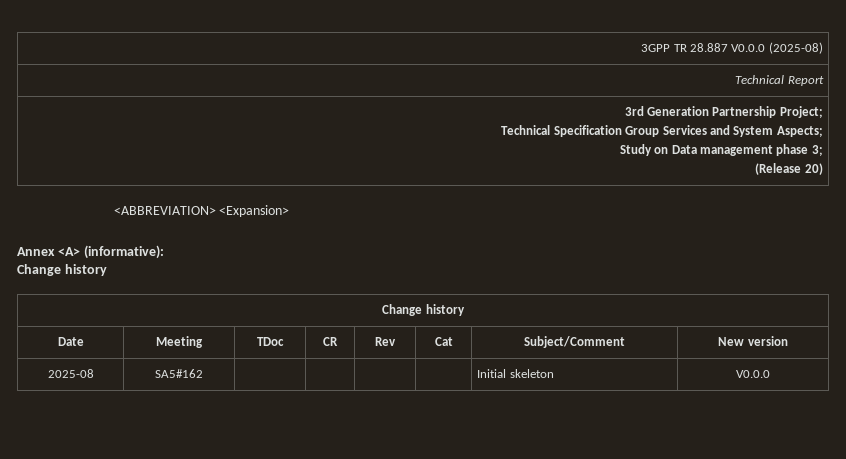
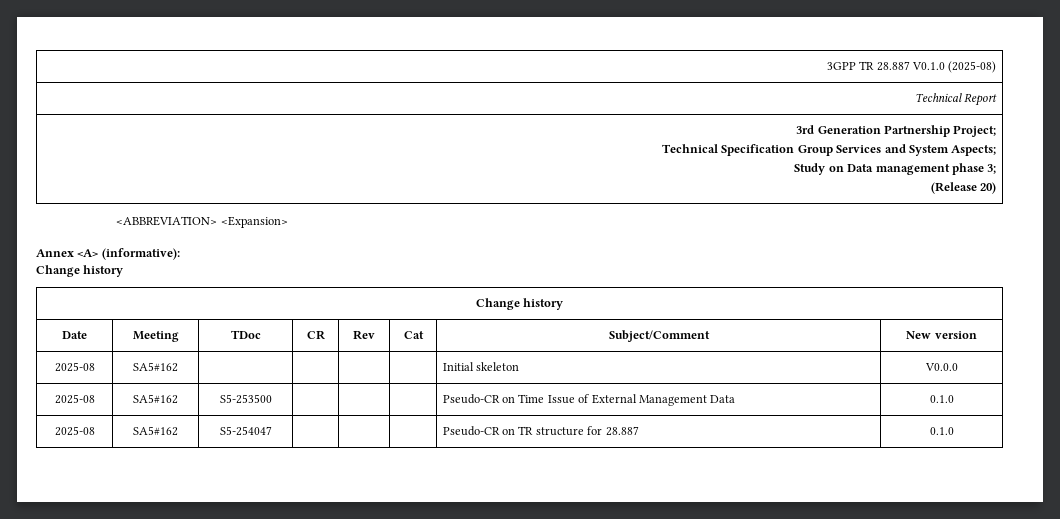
[731,44,766,52] V0.0.0 -> [911,62,945,70] V0.1.0
(770, 374) none -> [54,394,95,404] [133,394,178,404] [219,394,272,404] [442,394,736,406] [929,395,954,403] [54,426,95,436] [133,426,178,436] [219,426,272,436] [442,426,639,436] [929,427,954,435] // 2025-08 | SA5#162 | S5-253500 | | | | Pseudo-CR on Time Issue of External Management Data | 0.1.0 // 2025-08 | SA5#162 | S5-254047 | | | | Pseudo-CR on TR structure for 28.887 | 0.1.0

